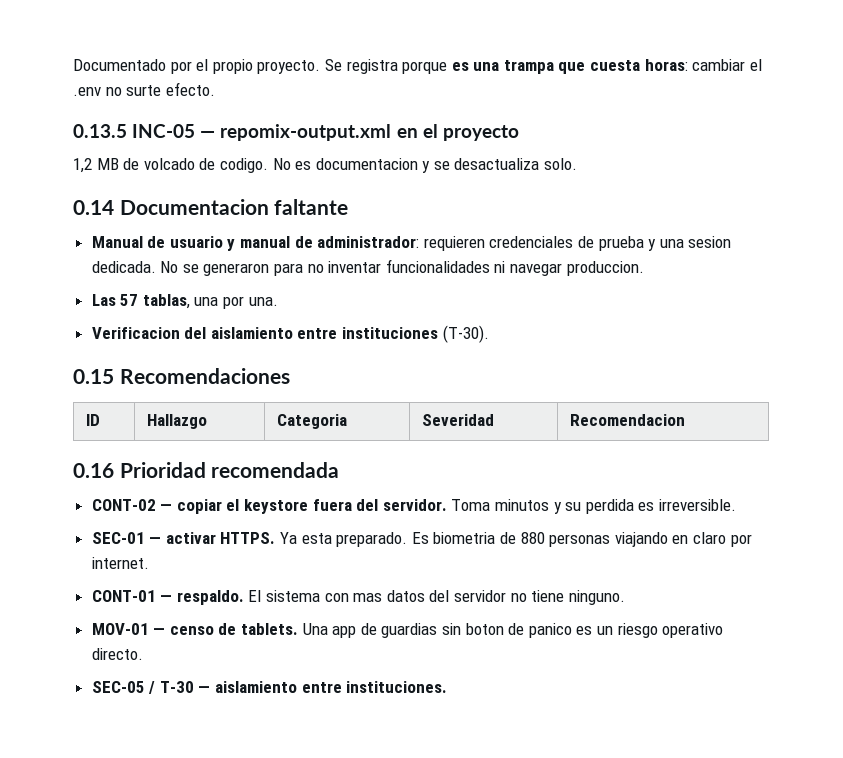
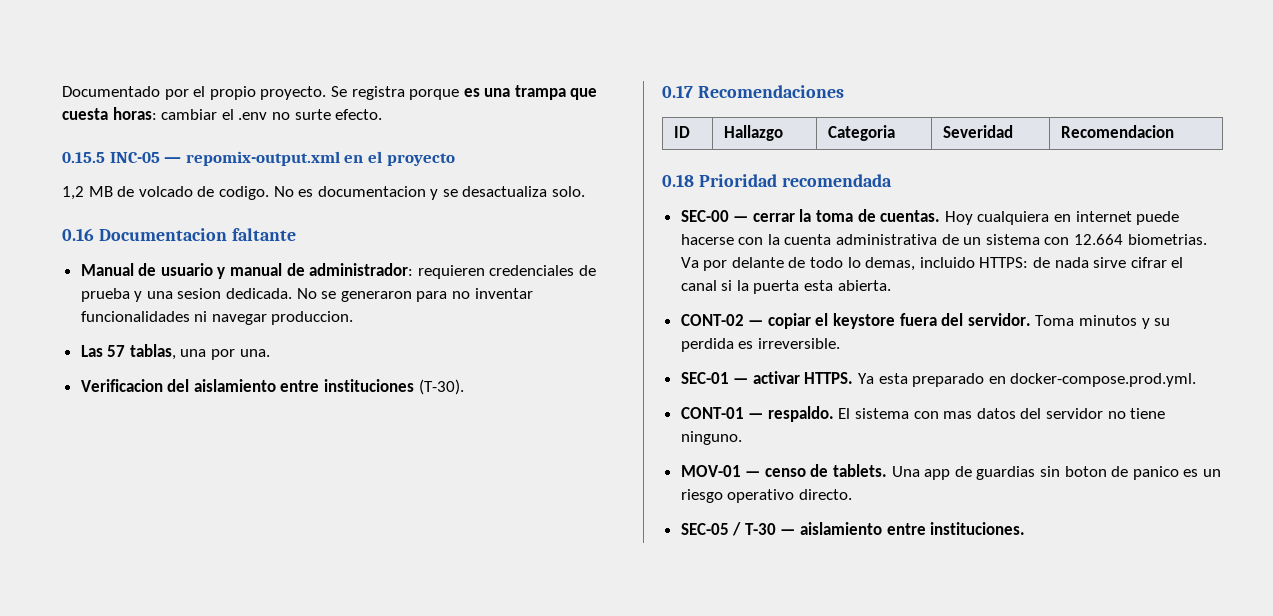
[73,124,127,138] 0.13.5 -> [62,152,105,163] 0.15.5
[73,200,114,215] 0.14 -> [62,228,94,241] 0.16
[73,369,114,384] 0.15 -> [662,85,693,98] 0.17
[73,463,114,478] 0.16 -> [662,174,694,187] 0.18
(340, 470) none -> [680,209,1180,225] [680,234,1207,245] [680,257,1184,271] [680,280,891,294] // SEC-00 — cerrar la toma de cuentas. Hoy cualquiera en internet puede hacerse con la cuenta administrativa de un sistema con 12.664 biometrias. Va por delante de todo lo demas, incluido HTTPS: de nada sirve cifrar el canal si la puerta esta abierta.
[336,532,752,547] [91,557,149,569] preparado. Es biometria de 880 personas viajando en claro por internet. -> [912,373,1197,387] preparado en docker-compose.prod.yml.

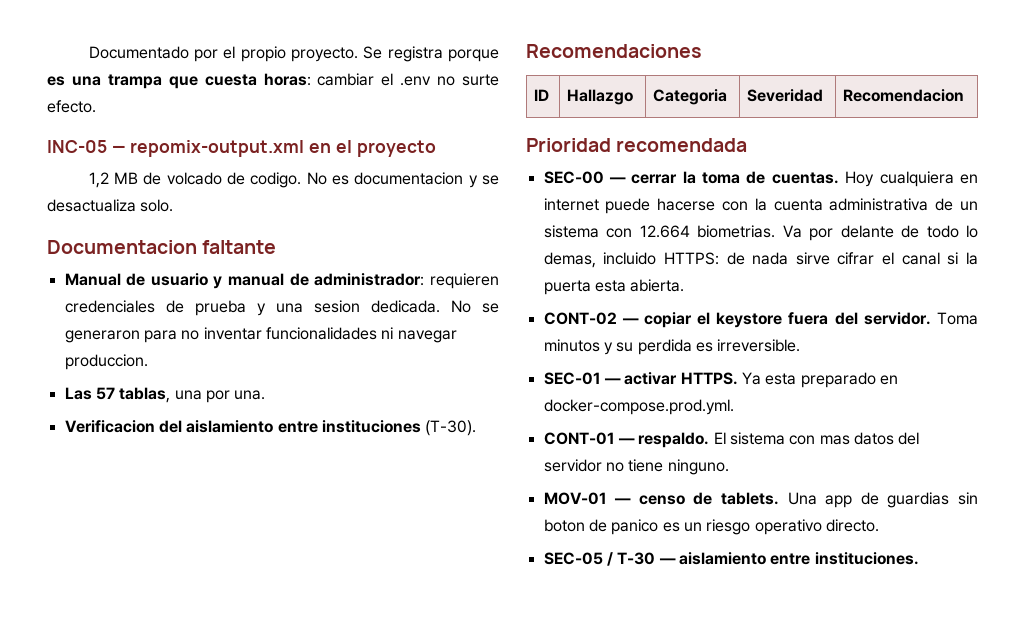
[62,152,105,163] 0.15.5 -> (96, 106) none
[62,228,94,241] 0.16 -> (174, 205) none
[662,85,693,98] 0.17 -> (477, 428) none
[662,174,694,187] 0.18 -> (965, 95) none

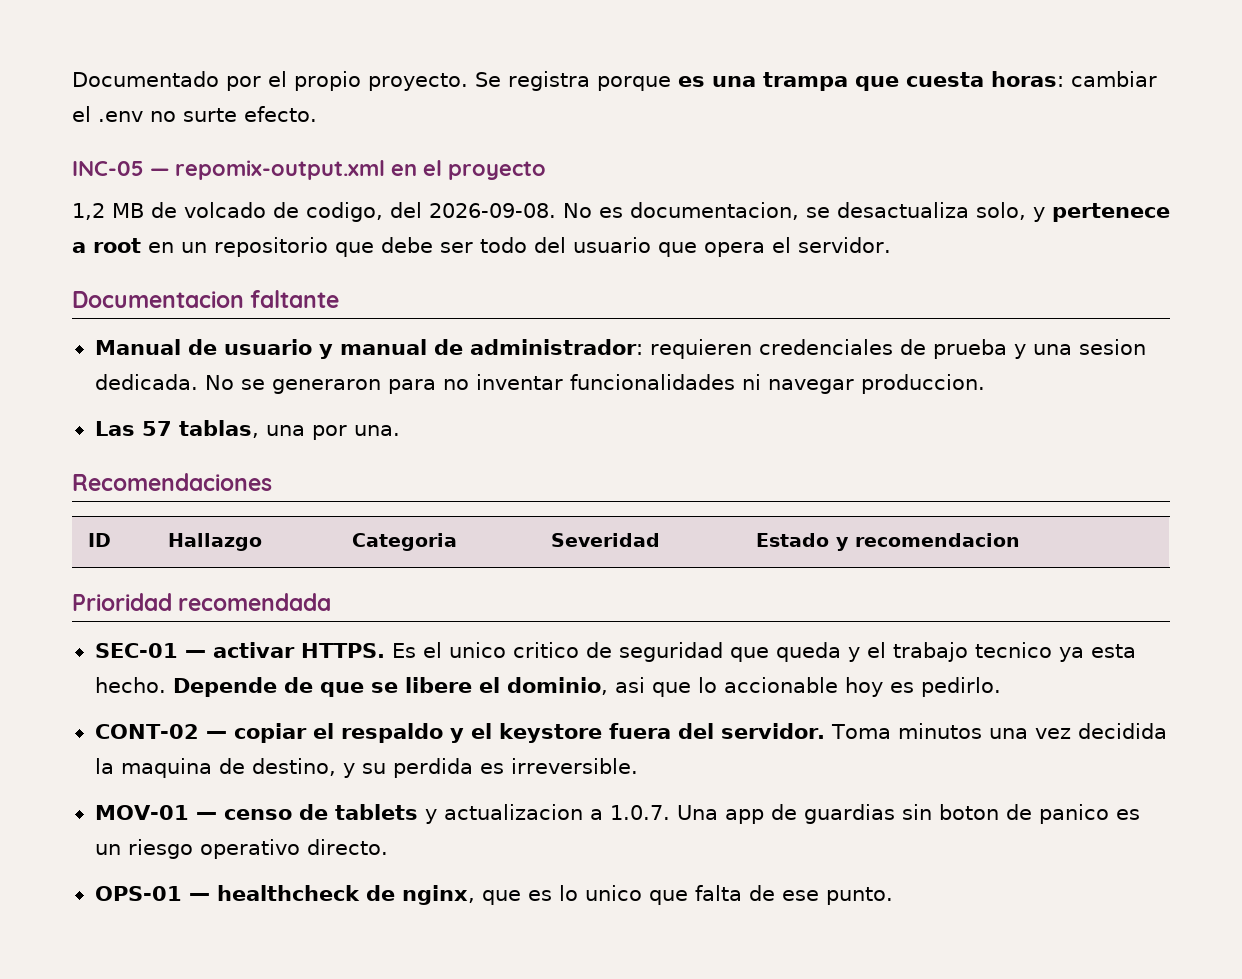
[250,172,499,188] [47,199,174,212] codigo. No es documentacion y se desactualiza solo. -> [306,202,1170,222] [72,237,891,257] codigo, del 2026-09-08. No es documentacion, se desactualiza solo, y pertenece a root en un repositorio que debe ser todo del usuario que opera el servidor.
[64,420,477,436] // Verificacion del aislamiento entre instituciones (T-30). -> (400, 430) none
[843,89,965,102] Recomendacion -> [755,533,1020,551] Estado y recomendacion
[543,171,978,187] [543,198,978,214] [543,225,978,241] [543,252,978,268] [543,279,685,295] SEC-00 — cerrar la toma de cuentas. Hoy cualquiera en internet puede hacerse con la cuenta administrativa de un sistema con 12.664 biometrias. Va por delante de todo lo demas, incluido HTTPS: de nada sirve cifrar el canal si la puerta esta abierta. -> [94,642,1136,662] [94,677,1001,697] SEC-01 — activar HTTPS. Es el unico critico de seguridad que queda y el trabajo tecnico ya esta hecho. Depende de que se libere el dominio, asi que lo accionable hoy es pedirlo.
(711, 318) none -> [340,723,492,743] respaldo y el
(600, 345) none -> [989,723,1168,739] [94,758,336,778] una vez decidida la maquina de destino,
[543,372,898,388] [543,399,734,415] [543,432,920,448] [543,459,729,475] // SEC-01 — activar HTTPS. Ya esta preparado en docker-compose.prod.yml. // CONT-01 — respaldo. El sistema con mas datos del servidor no tiene ninguno. -> (638, 766) none
[721,492,779,505] tablets. -> [334,804,670,824] tablets y actualizacion a 1.0.7.
[543,552,919,566] SEC-05 / T-30 — aislamiento entre instituciones. -> [94,885,893,905] OPS-01 — healthcheck de nginx, que es lo unico que falta de ese punto.

